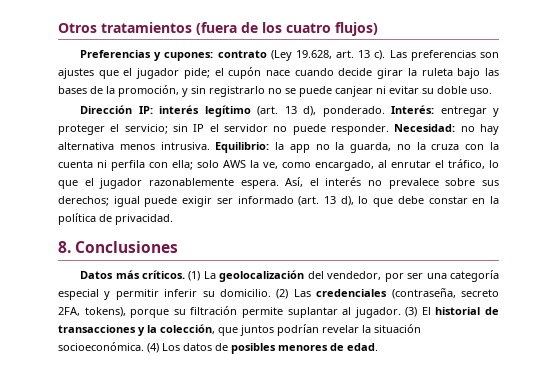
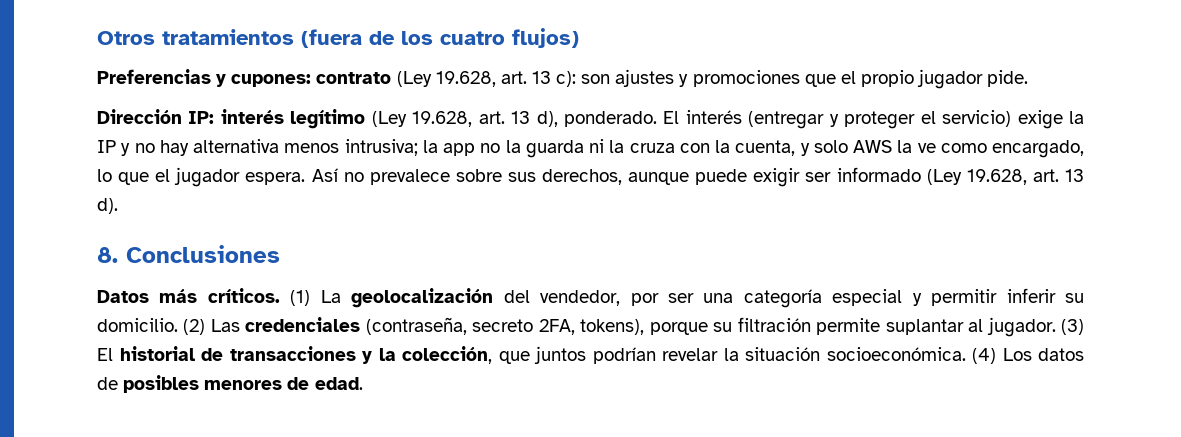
[374,50,499,61] [58,67,500,79] [58,85,492,97] [80,105,500,117] [58,124,456,135] c). Las preferencias son ajustes que el jugador pide; el cupón nace cuando decide girar la ruleta bajo las bases de la promoción, y sin registrarlo no se puede canjear ni evitar su doble uso. // Dirección IP: interés legítimo (art. 13 d), ponderado. Interés: entregar y proteger el servicio; sin IP el servidor no puede responder. Necesidad: -> [556,69,1029,89] [97,109,1085,129] [97,140,131,156] c): son ajustes y promociones que el propio jugador pide. // Dirección IP: interés legítimo (Ley 19.628, art. 13 d), ponderado. El interés (entregar y proteger el servicio) exige la IP y
[160,142,270,153] intrusiva. Equilibrio: -> [344,139,418,156] intrusiva;
[350,142,411,153] guarda, no -> [525,139,604,158] guarda ni
[58,160,193,171] cuenta ni perfila con ella; -> [735,140,810,156] cuenta, y
[263,162,278,169] ve, -> [917,143,936,153] ve
[378,159,499,169] [58,177,362,189] al enrutar el tráfico, lo que el jugador razonablemente espera. Así, el interés -> [97,167,338,187] lo que el jugador espera. Así
[58,196,140,207] derechos; igual -> [542,169,690,185] derechos, aunque
[298,196,500,207] [58,213,173,225] (art. 13 d), lo que debe constar en la política de privacidad. -> [926,169,1084,185] [97,198,118,214] (Ley 19.628, art. 13 d).

